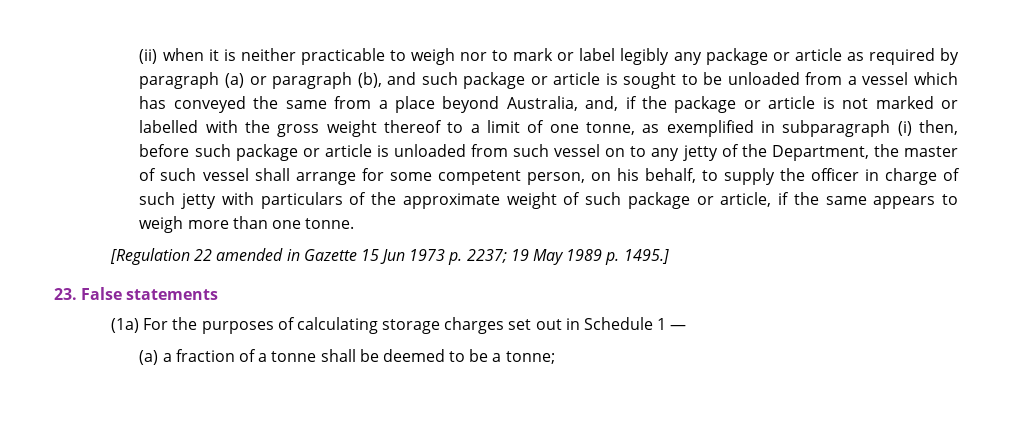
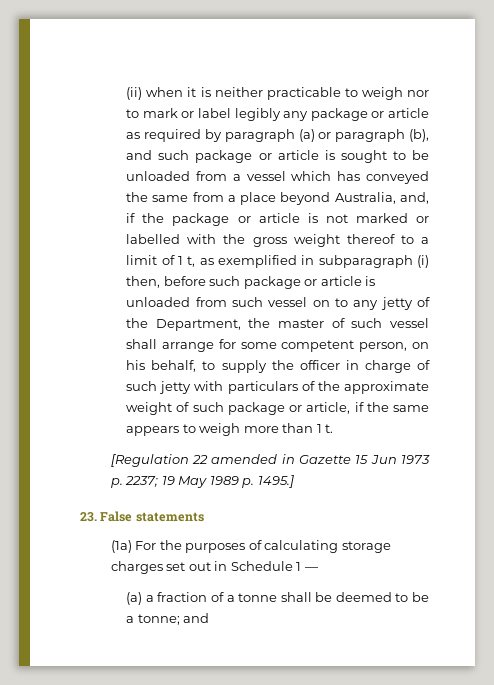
[549,122,636,135] one tonne, -> [177,256,196,267] 1 t,
[272,218,355,229] one tonne. -> [316,424,334,433] 1 t.
(555, 357) none -> [183,613,210,623] and

